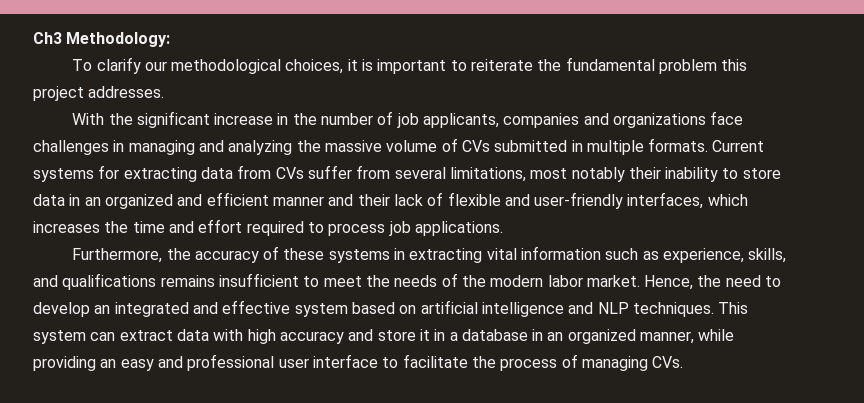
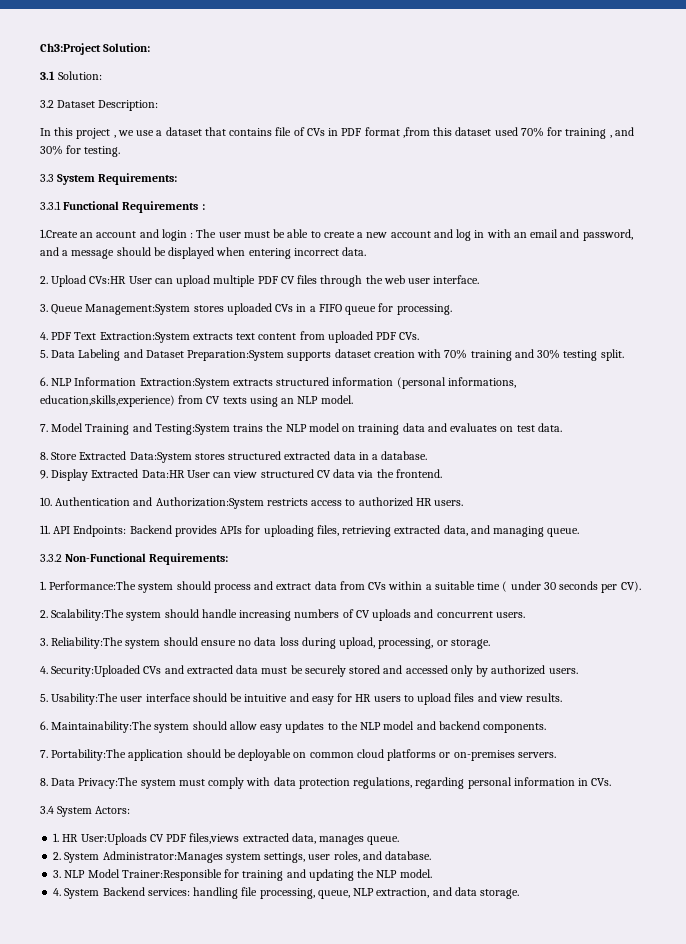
[33,32,171,47] [72,57,748,74] [33,86,165,101] [72,111,744,128] [33,138,765,155] [33,165,781,182] [33,192,748,209] [33,219,503,236] [72,246,787,263] [33,273,782,290] [33,300,749,317] [33,329,735,344] [33,354,684,371] Ch3 Methodology: // To clarify our methodological choices, it is important to reiterate the fundamental problem this project addresses. // With the significant increase in the number of job applicants, companies and organizations face challenges in managing and analyzing the massive volume of CVs submitted in multiple formats. Current systems for extracting data from CVs suffer from several limitations, most notably their inability to store data in an organized and efficient manner and their lack of flexible and user-friendly interfaces, which increases the time and effort required to process job applications. // Furthermore, the accuracy of these systems in extracting vital information such as experience, skills, and qualifications remains insufficient to meet the needs of the modern labor market. Hence, the need to develop an integrated and effective system based on artificial intelligence and NLP techniques. This system can extract data with high accuracy and store it in a database in an organized manner, while providing an easy and professional user interface to facilitate the process of managing CVs. -> [40,43,151,55] [40,71,103,80] [40,100,159,111] [40,127,634,139] [40,145,121,157] [40,173,178,185] [40,201,205,213] [40,229,633,241] [40,247,367,259] [40,275,480,287] [40,303,452,315] [40,331,420,343] [40,349,624,361] [40,377,516,389] [40,395,353,407] [40,423,562,435] [40,451,428,463] [40,469,442,481] [40,497,464,509] [40,525,580,537] [40,553,229,565] [40,581,641,593] [40,609,525,621] [40,637,490,649] [40,665,578,677] [40,693,563,705] [40,721,547,733] [40,749,556,761] [40,777,612,789] [40,806,131,817] [53,833,400,845] [53,851,432,863] [53,869,432,881] [53,887,520,899] Ch3:Project Solution: // 3.1 Solution: // 3.2 Dataset Description: // In this project , we use a dataset that contains file of CVs in PDF format ,from this dataset used 70% for training , and 30% for testing. // 3.3 System Requirements: // 3.3.1 Functional Requirements : // 1.Create an account and login : The user must be able to create a new account and log in with an email and password, and a message should be displayed when entering incorrect data. // 2. Upload CVs:HR User can upload multiple PDF CV files through the web user interface. // 3. Queue Management:System stores uploaded CVs in a FIFO queue for processing. // 4. PDF Text Extraction:System extracts text content from uploaded PDF CVs. // 5. Data Labeling and Dataset Preparation:System supports dataset creation with 70% training and 30% testing split. // 6. NLP Information Extraction:System extracts structured information (personal informations, education,skills,experience) from CV texts using an NLP model. // 7. Model Training and Testing:System trains the NLP model on training data and evaluates on test data. // 8. Store Extracted Data:System stores structured extracted data in a database. // 9. Display Extracted Data:HR User can view structured CV data via the frontend. // 10. Authentication and Authorization:System restricts access to authorized HR users. // 11. API Endpoints: Backend provides APIs for uploading files, retrieving extracted data, and managing queue. // 3.3.2 Non-Functional Requirements: // 1. Performance:The system should process and extract data from CVs within a suitable time ( under 30 seconds per CV). // 2. Scalability:The system should handle increasing numbers of CV uploads and concurrent users. // 3. Reliability:The system should ensure no data loss during upload, processing, or storage. // 4. Security:Uploaded CVs and extracted data must be securely stored and accessed only by authorized users. // 5. Usability:The user interface should be intuitive and easy for HR users to upload files and view results. // 6. Maintainability:The system should allow easy updates to the NLP model and backend components. // 7. Portability:The application should be deployable on common cloud platforms or on-premises servers. // 8. Data Privacy:The system must comply with data protection regulations, regarding personal information in CVs. // 3.4 System Actors: // 1. HR User:Uploads CV PDF files,views extracted data, manages queue. // 2. System Administrator:Manages system settings, user roles, and database. // 3. NLP Model Trainer:Responsible for training and updating the NLP model. // 4. System Backend services: handling file processing, queue, NLP extraction, and data storage.

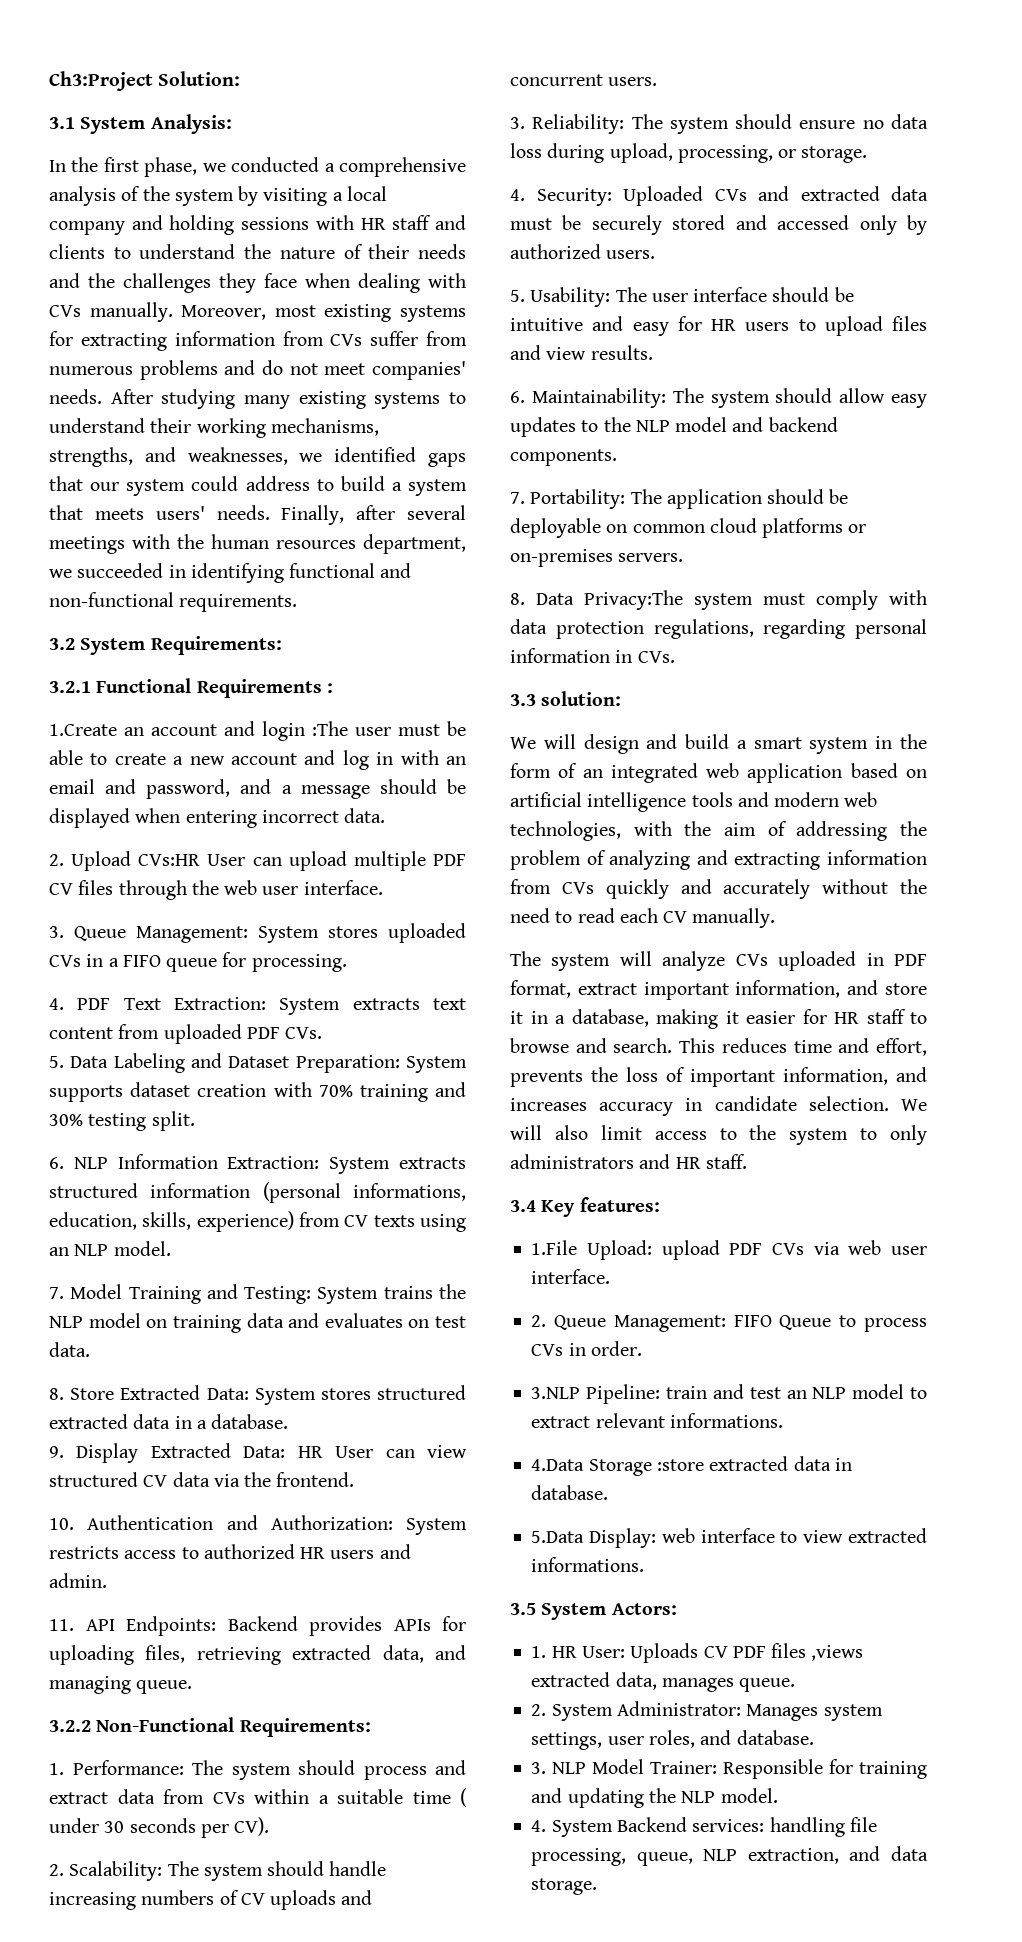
[58,71,103,80] [40,100,159,111] [40,127,634,139] [40,145,121,157] [40,174,54,182] Solution: // 3.2 Dataset Description: // In this project , we use a dataset that contains file of CVs in PDF format ,from this dataset used 70% for training , and 30% for testing. // 3.3 -> [80,114,232,134] [49,157,466,177] [49,186,387,206] [49,215,466,235] [49,244,467,259] [49,273,466,293] [49,302,466,322] [49,331,467,351] [49,360,466,380] [49,389,466,409] [49,418,379,438] [49,447,466,467] [49,476,467,496] [49,505,466,525] [49,534,466,554] [49,563,412,583] [49,592,298,612] [49,638,75,650] System Analysis: // In the first phase, we conducted a comprehensive analysis of the system by visiting a local company and holding sessions with HR staff and clients to understand the nature of their needs and the challenges they face when dealing with CVs manually. Moreover, most existing systems for extracting information from CVs suffer from numerous problems and do not meet companies' needs. After studying many existing systems to understand their working mechanisms, strengths, and weaknesses, we identified gaps that our system could address to build a system that meets users' needs. Finally, after several meetings with the human resources department, we succeeded in identifying functional and non-functional requirements. // 3.2
[40,201,61,210] 3.3.1 -> [49,681,91,693] 3.2.1
[190,229,217,238] : The -> [312,721,348,736] :The
[85,304,191,315] Management:System -> [136,926,319,943] Management: System
[99,332,190,343] Extraction:System -> [174,997,341,1015] Extraction: System
[187,350,285,361] Preparation:System -> [295,1055,467,1073] Preparation: System
[139,378,230,389] Extraction:System -> [227,1156,391,1174] Extraction: System
[40,395,175,407] education,skills,experience) -> [49,1211,294,1232] education, skills, experience)
[154,424,230,435] Testing:System -> [244,1286,379,1304] Testing: System
[129,452,192,463] Data:System -> [206,1388,316,1405] Data: System
[141,470,185,478] Data:HR -> [243,1446,323,1458] Data: HR
[155,497,264,509] Authorization:System -> [270,1515,467,1535] Authorization: System
[434,500,464,506] users. -> [330,1544,411,1559] [49,1573,107,1588] users and admin.
[40,554,62,562] 3.3.2 -> [49,1720,91,1732] 3.2.2
[49,581,137,590] Performance:The -> [72,1760,223,1775] Performance: The
[51,609,125,621] Scalability:The -> [69,1861,199,1881] Scalability: The
[51,637,124,649] Reliability:The -> [532,114,663,134] Reliability: The
[51,665,141,677] Security:Uploaded -> [536,186,703,206] Security: Uploaded
[51,693,119,705] Usability:The -> [530,287,647,307] Usability: The
[51,721,153,733] Maintainability:The -> [531,388,704,408] Maintainability: The
[51,749,127,761] Portability:The -> [530,489,662,509] Portability: The
[40,806,131,817] [53,833,240,845] 3.4 System Actors: // 1. HR User:Uploads CV PDF files,views -> [510,691,622,706] [510,734,927,754] [510,763,927,783] [510,792,878,812] [510,821,927,841] [510,850,927,870] [510,879,927,899] [510,908,776,928] [510,951,927,971] [510,980,927,1000] [510,1009,927,1029] [510,1038,927,1056] [510,1067,927,1087] [510,1096,927,1116] [510,1125,927,1145] [510,1154,747,1169] [510,1197,660,1217] [531,1240,927,1260] [531,1269,611,1284] [531,1315,927,1332] [531,1341,642,1356] [531,1384,928,1404] [531,1413,783,1428] [531,1456,852,1476] [531,1485,609,1500] [531,1528,927,1548] [531,1557,645,1572] [510,1603,677,1620] [531,1643,864,1663] 3.3 solution: // We will design and build a smart system in the form of an integrated web application based on artificial intelligence tools and modern web technologies, with the aim of addressing the problem of analyzing and extracting information from CVs quickly and accurately without the need to read each CV manually. // The system will analyze CVs uploaded in PDF format, extract important information, and store it in a database, making it easier for HR staff to browse and search. This reduces time and effort, prevents the loss of important information, and increases accuracy in candidate selection. We will also limit access to the system to only administrators and HR staff. // 3.4 Key features: // 1.File Upload: upload PDF CVs via web user interface. // 2. Queue Management: FIFO Queue to process CVs in order. // 3.NLP Pipeline: train and test an NLP model to extract relevant informations. // 4.Data Storage :store extracted data in database. // 5.Data Display: web interface to view extracted informations. // 3.5 System Actors: // 1. HR User: Uploads CV PDF files ,views
[102,851,223,863] Administrator:Manages -> [616,1701,819,1721] Administrator: Manages
[121,869,222,881] Trainer:Responsible -> [650,1759,824,1779] Trainer: Responsible

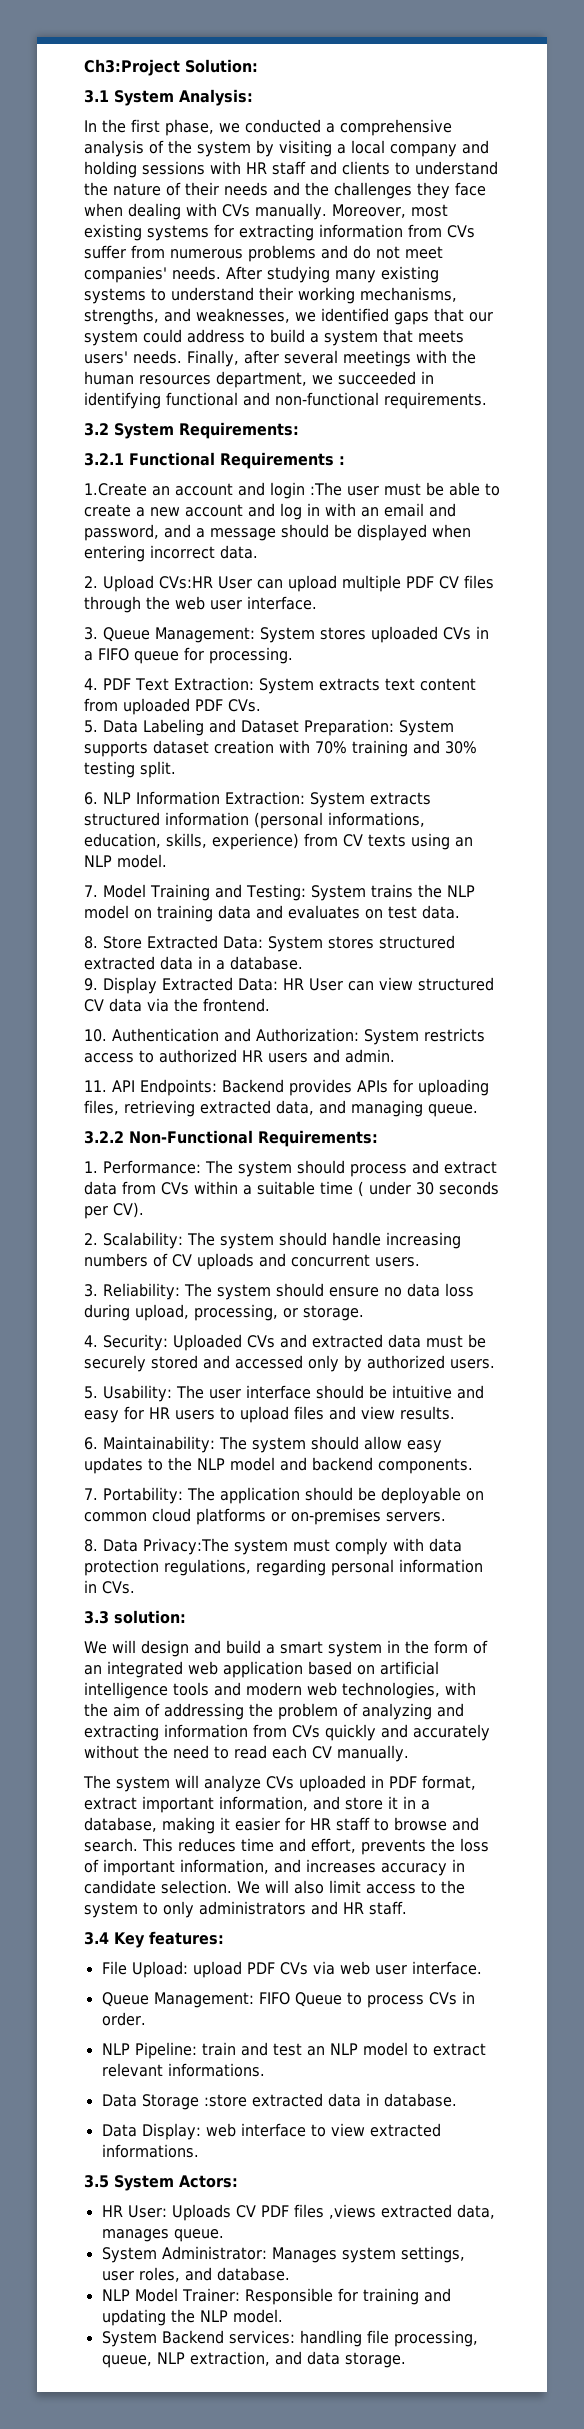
[531,1240,578,1255] 1.File -> [101,1961,127,1975] File
[531,1315,547,1327] 2. -> (482, 1968) none
[531,1387,581,1399] 3.NLP -> [101,2043,130,2055] NLP
[531,1459,585,1471] 4.Data -> [101,2094,137,2107] Data
[531,1531,585,1543] 5.Data -> [101,2124,137,2137] Data
[531,1646,547,1658] 1. -> (238, 2181) none
[531,1704,547,1716] 2. -> (224, 2235) none
[531,1762,547,1774] 3. -> (290, 2274) none
[531,1820,547,1832] 4. -> (283, 2316) none

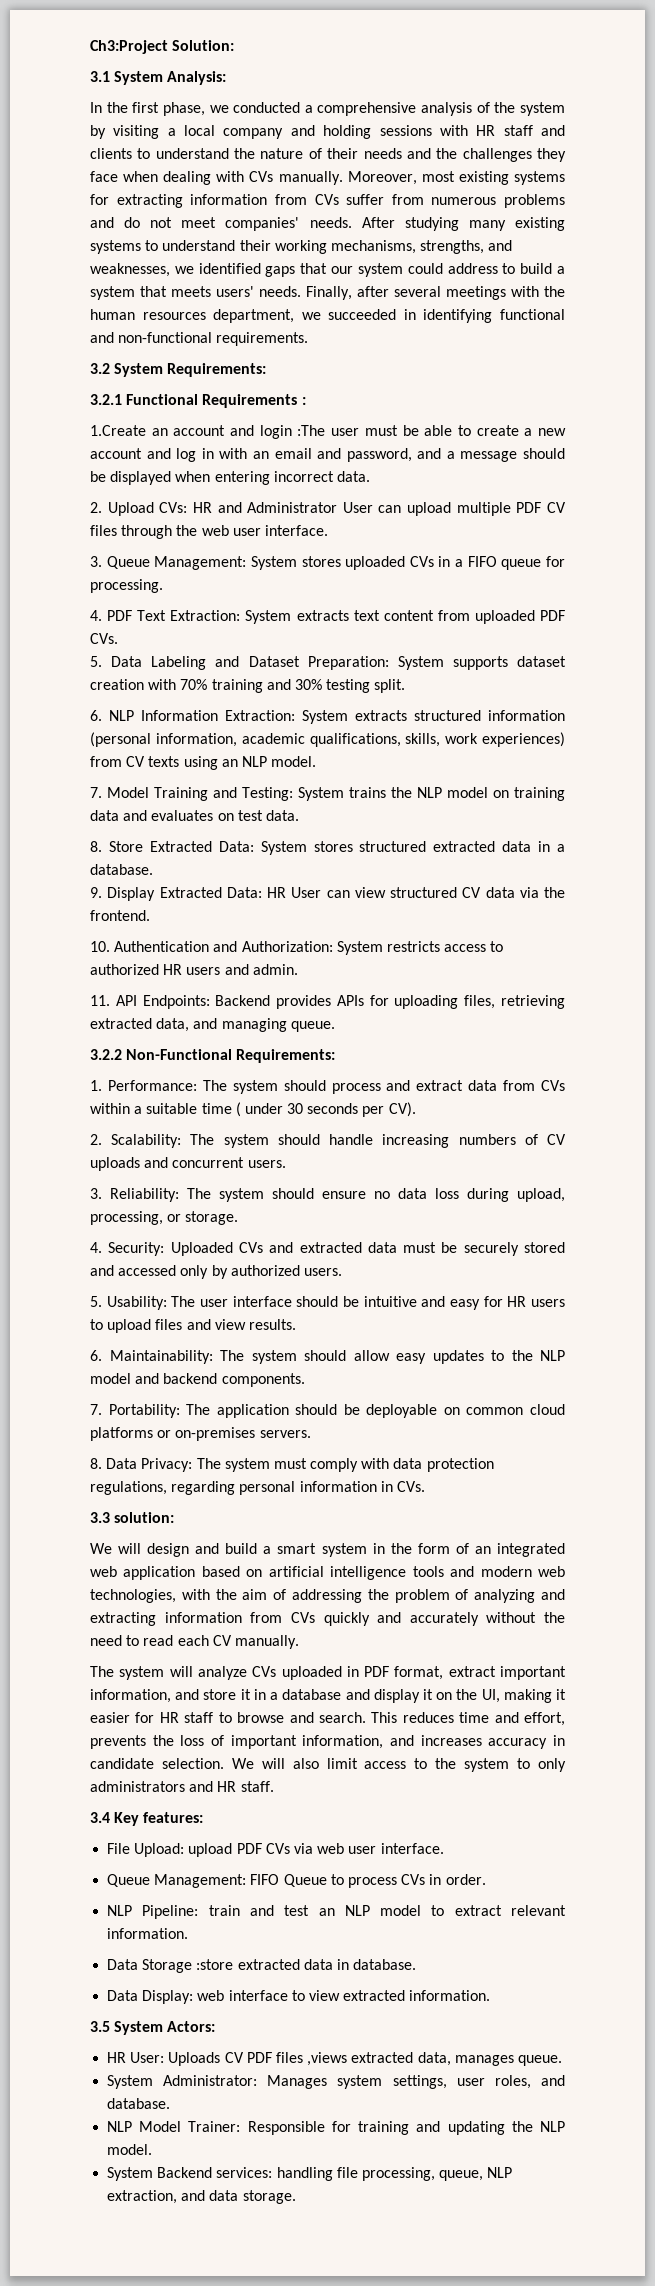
[159,576,213,589] CVs:HR -> [159,502,338,513] CVs: HR and Administrator
[328,812,425,827] [84,833,299,850] informations, education, skills, experience) -> [155,732,565,747] information, academic qualifications, skills, work experiences)
[143,1538,229,1555] Privacy:The -> [141,1458,221,1472] Privacy: The
[84,1817,157,1832] database, -> [282,1689,500,1703] database and display it on the UI,
[167,2063,265,2077] informations. -> [107,1928,189,1939] information.
[101,2144,199,2158] informations. -> [409,1990,491,2001] information.

